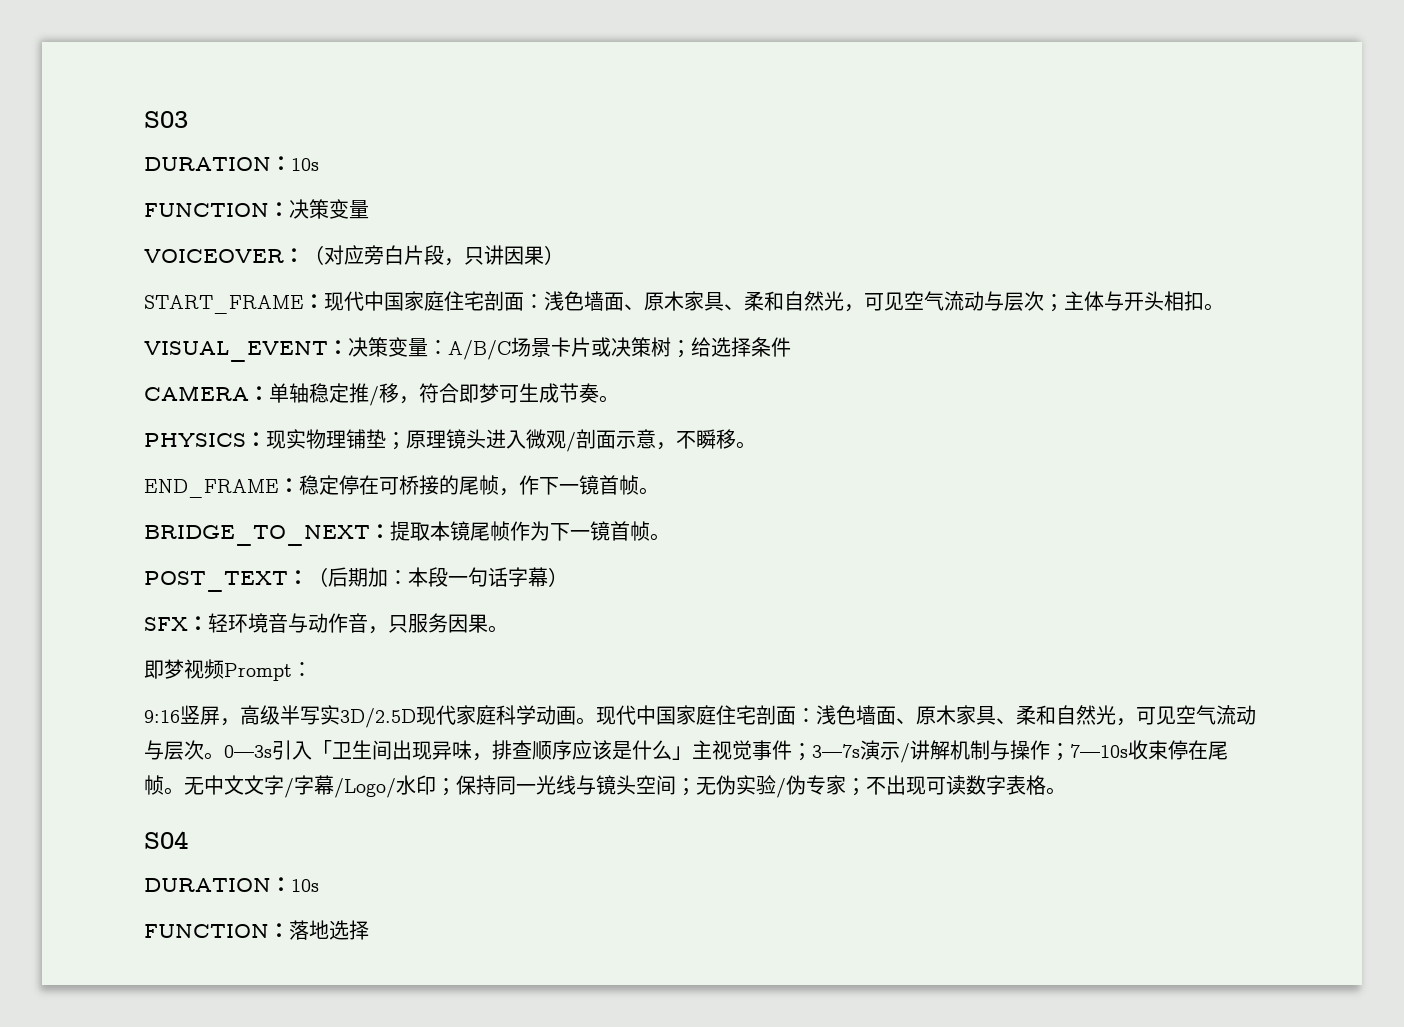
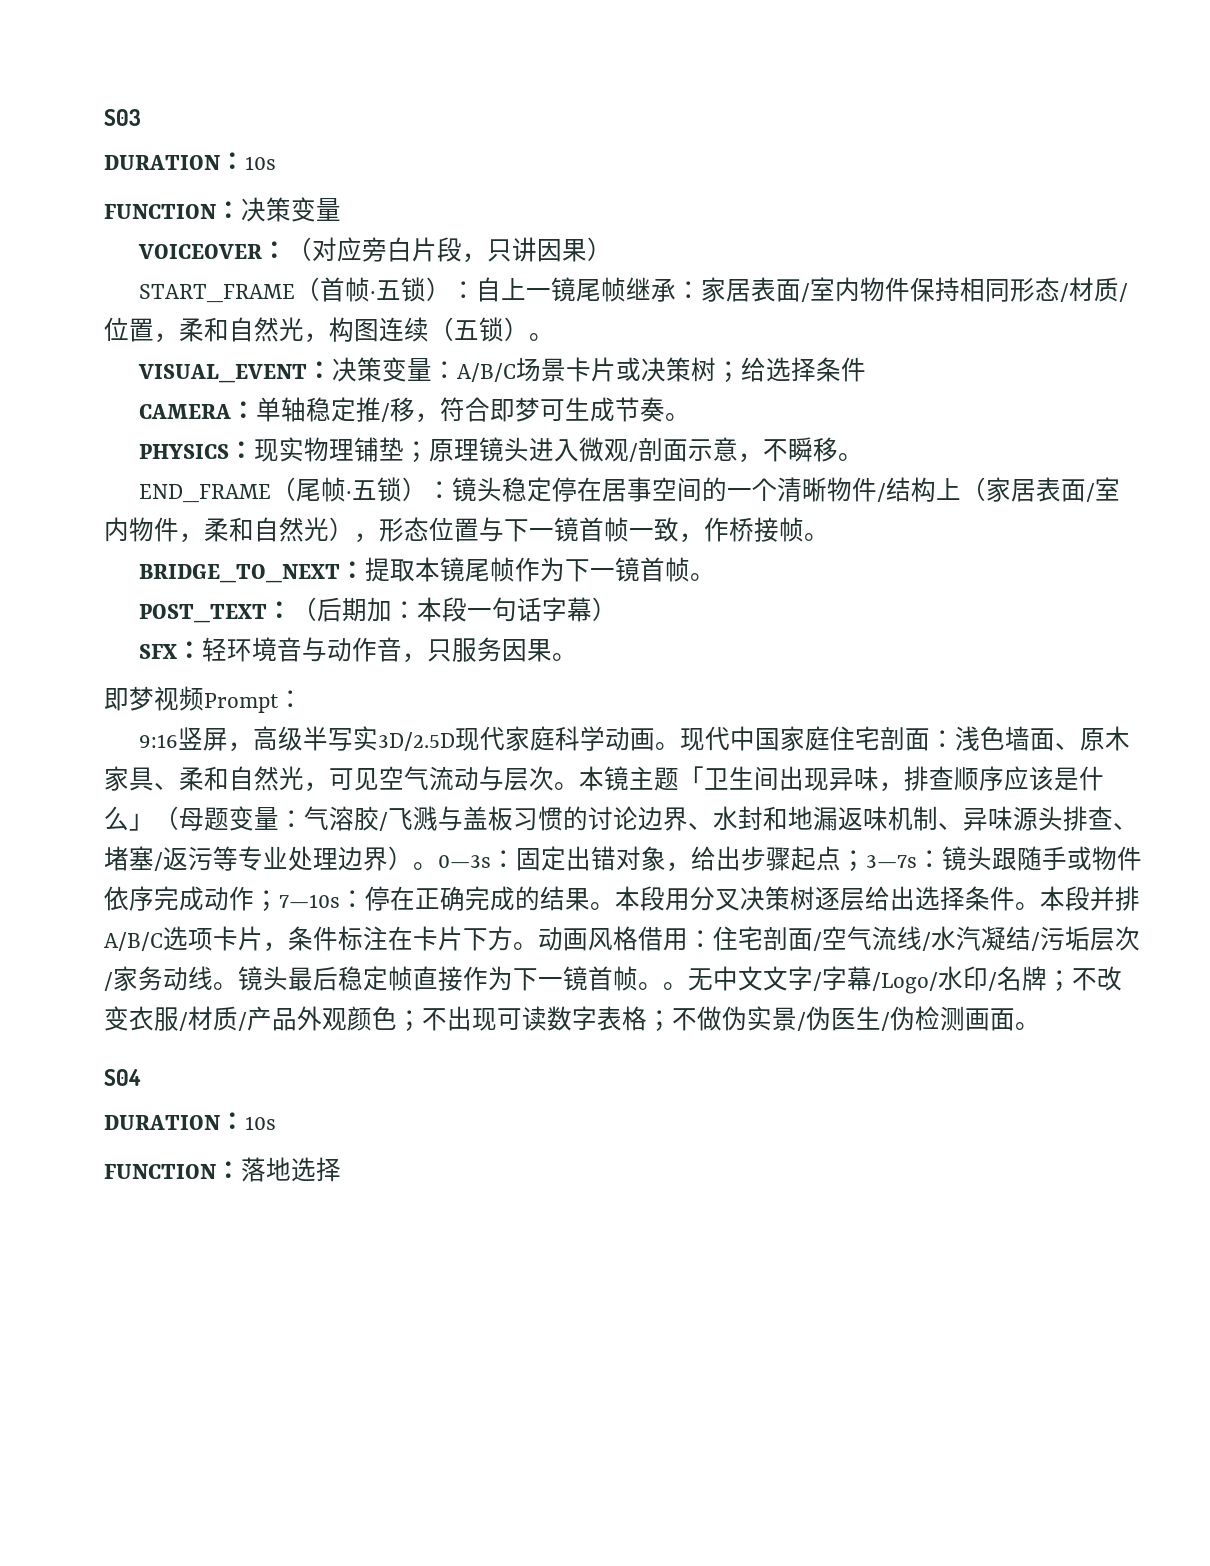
[304,291,1204,312] ：现代中国家庭住宅剖面：浅色墙面、原木家具、柔和自然光，可见空气流动与层次；主体与开头相扣 -> [295,277,1129,302] [104,317,529,343] （首帧·五锁）：自上一镜尾帧继承：家居表面/室内物件保持相同形态/材质/位置，柔和自然光，构图连续（五锁）
[279,475,619,496] ：稳定停在可桥接的尾帧，作下一镜首 -> [271,477,1121,502] [104,517,779,543] （尾帧·五锁）：镜头稳定停在居事空间的一个清晰物件/结构上（家居表面/室内物件，柔和自然光），形态位置与下一镜首帧一致，作桥接
[224,740,312,760] 0—3s引入 -> [579,766,679,791] 本镜主题
[692,740,1228,763] [144,775,164,795] 主视觉事件；3—7s演示/讲解机制与操作；7—10s收束停在尾帧 -> [154,806,1138,831] [104,846,1142,872] [104,886,1140,912] [104,926,1140,952] [104,966,663,991] （母题变量：气溶胶/飞溅与盖板习惯的讨论边界、水封和地漏返味机制、异味源头排查、堵塞/返污等专业处理边界）。0—3s：固定出错对象，给出步骤起点；3—7s：镜头跟随手或物件依序完成动作；7—10s：停在正确完成的结果。本段用分叉决策树逐层给出选择条件。本段并排A/B/C选项卡片，条件标注在卡片下方。动画风格借用：住宅剖面/空气流线/水汽凝结/污垢层次/家务动线。镜头最后稳定帧直接作为下一镜首帧。
[436,775,846,798] ；保持同一光线与镜头空间；无伪实验/伪专家 -> [988,966,1122,992] [104,1006,397,1031] /名牌；不改变衣服/材质/产品外观颜色
(1046, 785) none -> [647,1006,1015,1032] ；不做伪实景/伪医生/伪检测画面

